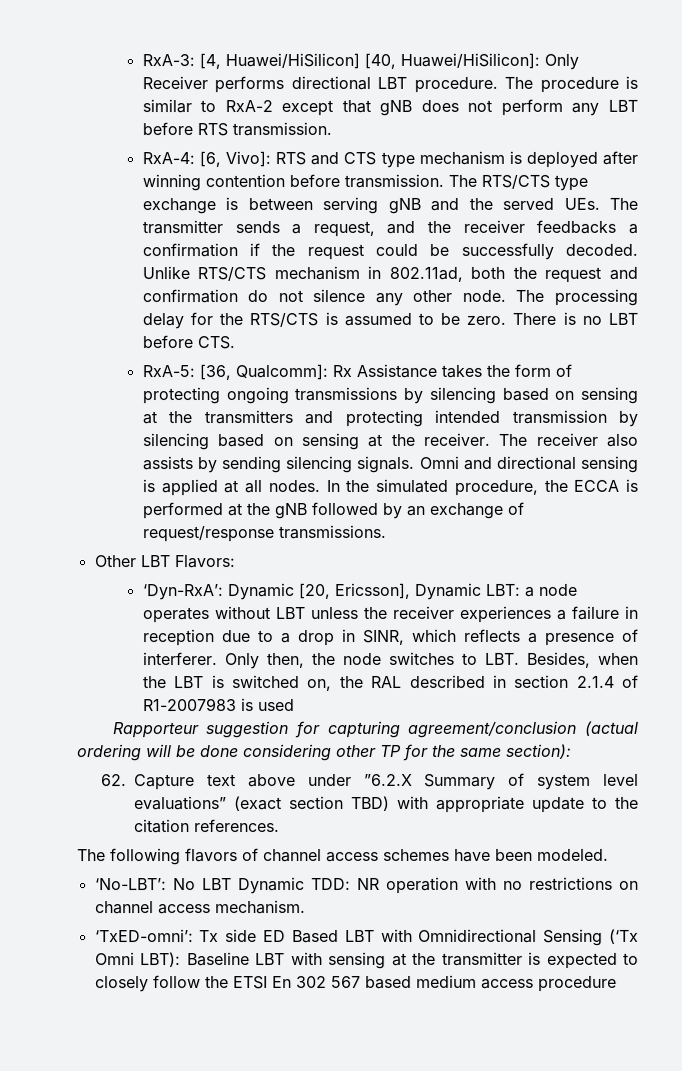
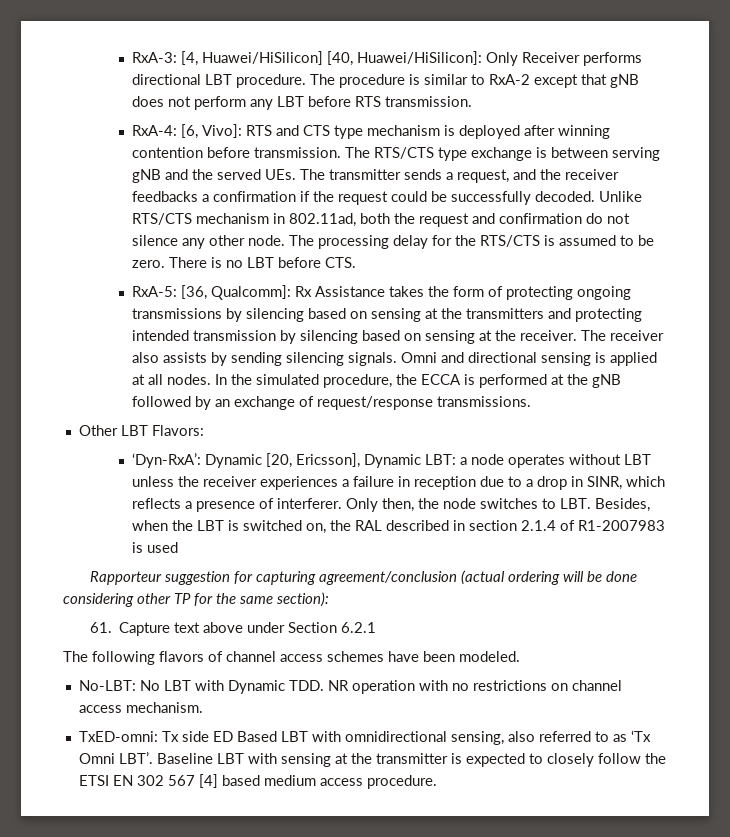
[101,774,128,787] 62. -> [89,622,112,633] 61.
[363,772,639,790] [134,795,639,813] [134,819,281,834] ”6.2.X Summary of system level evaluations” (exact section TBD) with appropriate update to the citation references. -> [287,622,376,633] Section 6.2.1
[94,878,167,891] ‘No-LBT’: -> [78,680,136,691] No-LBT:
[237,877,351,895] Dynamic TDD: -> [194,680,324,694] with Dynamic TDD.
[94,929,194,943] ‘TxED-omni’: -> [78,731,158,742] TxED-omni:
[418,928,639,946] [94,952,182,968] Omnidirectional Sensing (‘Tx Omni LBT): -> [344,730,651,745] [78,752,153,764] omnidirectional sensing, also referred to as ‘Tx Omni LBT’.
[271,976,292,989] En -> [112,775,133,786] EN
(361, 982) none -> [198,774,218,788] [4]
[537,975,617,992] procedure -> [366,775,437,789] procedure.

